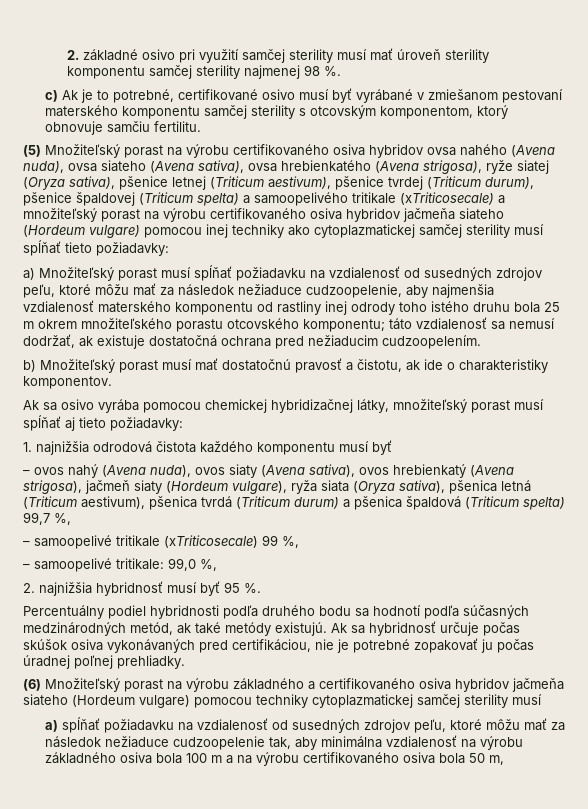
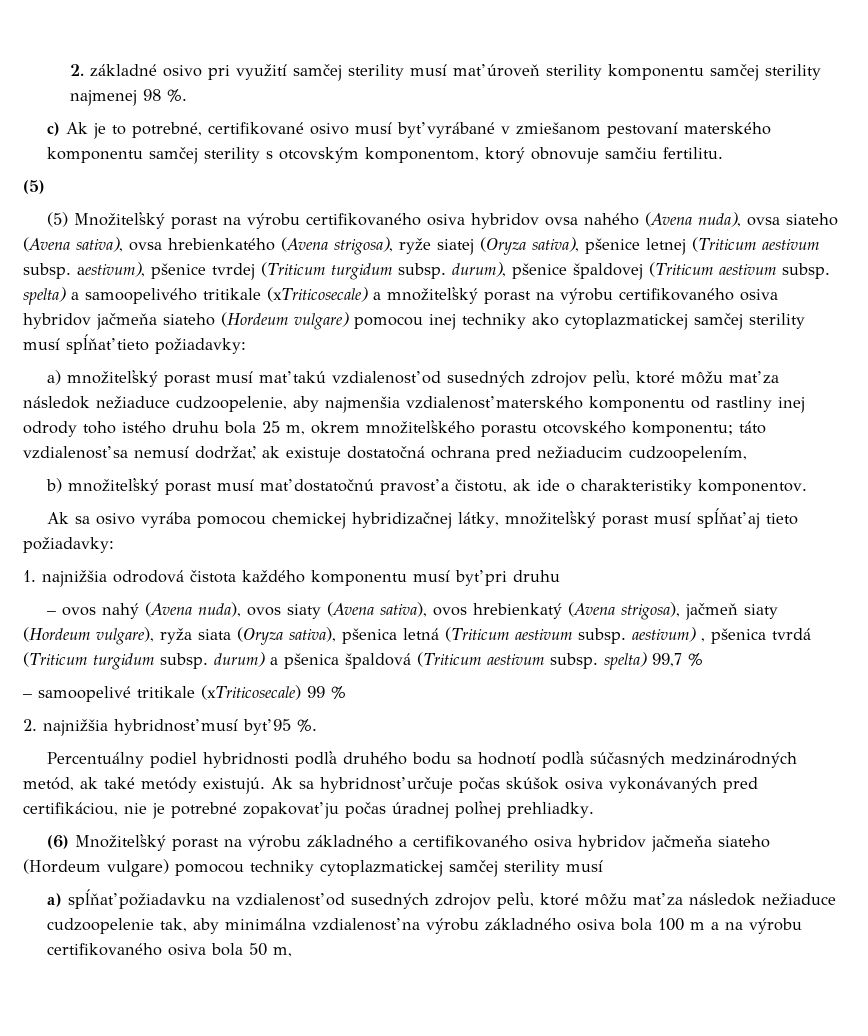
(41, 151) none -> [46,212,68,227] // (5)
(264, 182) none -> [761,239,819,250] [23,263,71,279] aestivum subsp.
(481, 182) none -> [330,263,446,280] turgidum subsp.
(193, 198) none -> [718,263,830,279] aestivum subsp.
[39,265,325,281] Množiteľský porast musí spĺňať požiadavku na -> [66,370,326,387] množiteľský porast musí mať takú
[23,321,34,329] m -> [286,425,305,435] m,
[382,335,481,349] cudzoopelením. -> [629,446,747,462] cudzoopelením,
[40,359,115,373] Množiteľský -> [67,478,159,495] množiteľský
(392, 447) none -> [485,570,560,586] pri druhu
[81,496,145,509] aestivum), -> [514,627,705,644] aestivum subsp. aestivum) ,
(290, 502) none -> [92,653,208,670] turgidum subsp.
(519, 502) none -> [486,653,598,669] aestivum subsp.
[54,513,71,525] %, -> [687,653,703,666] %
[282,536,299,548] [23,558,217,572] %, // – samoopelivé tritikale: 99,0 %, -> [330,686,346,699] %

